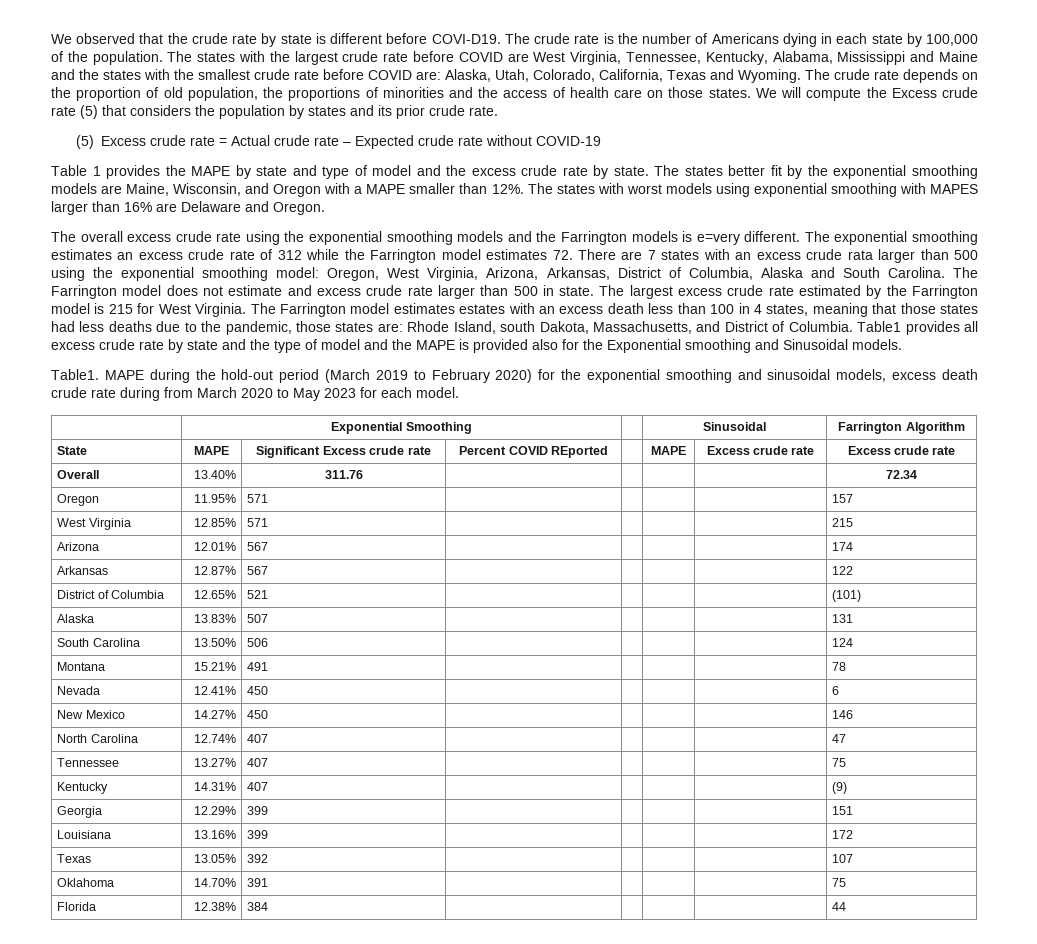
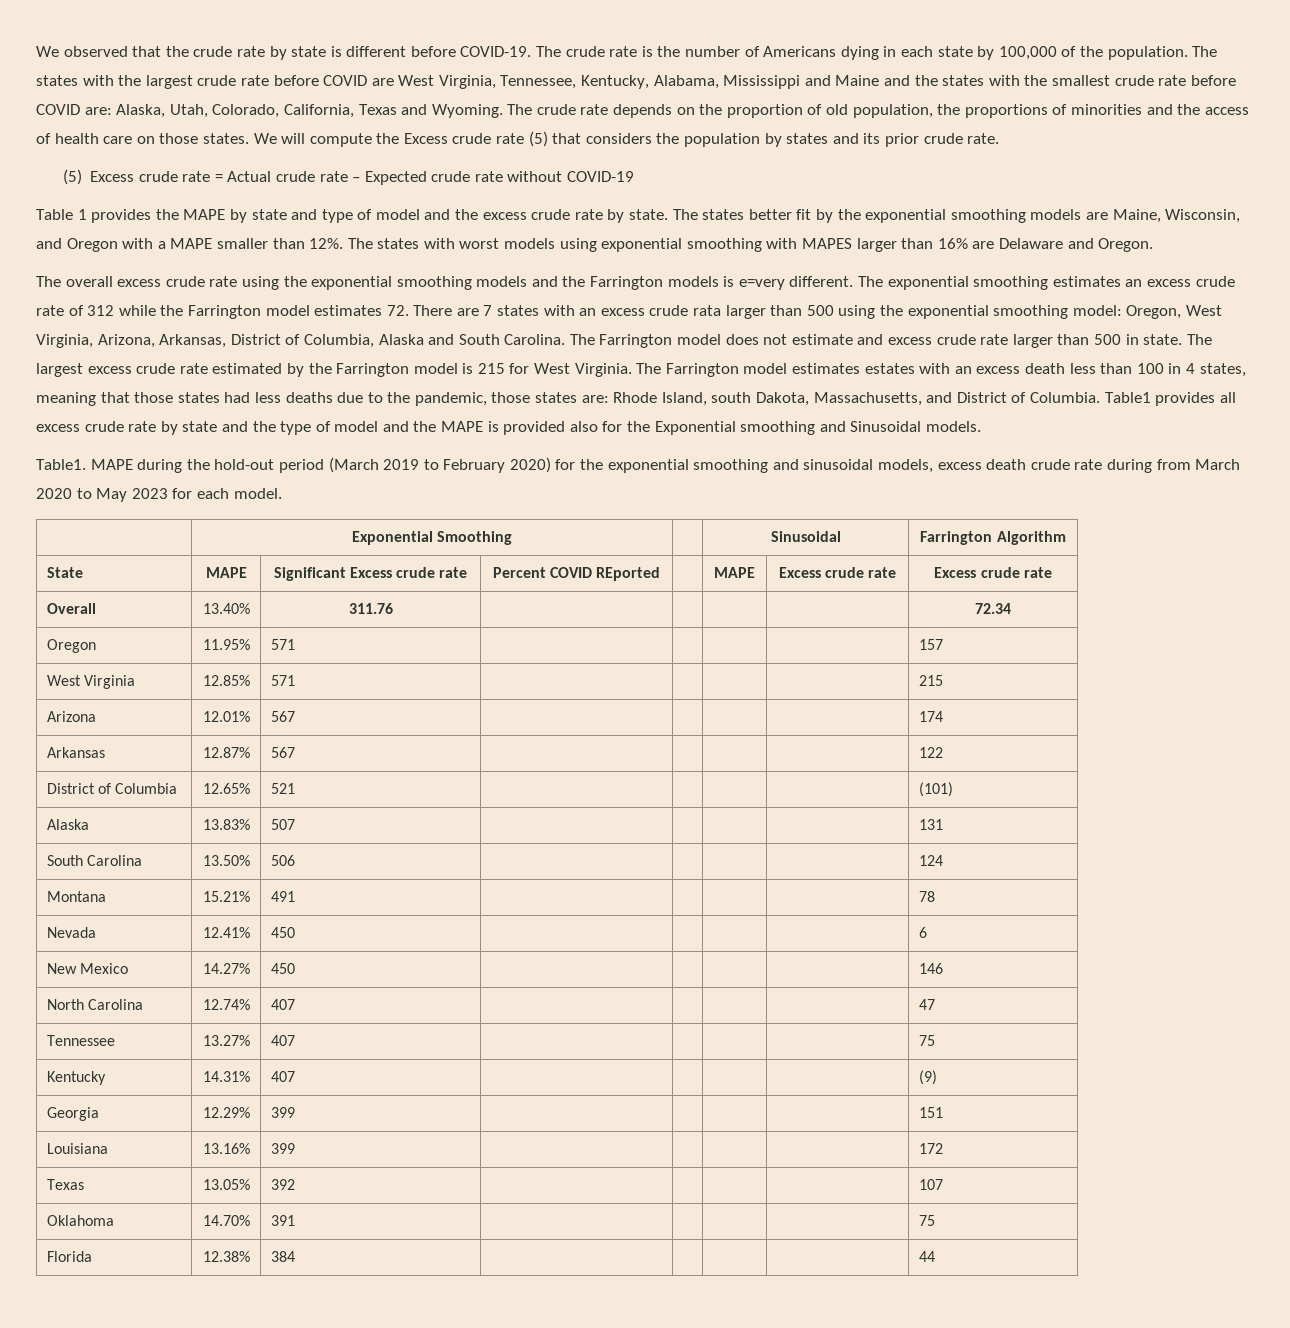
[431,34,501,44] COVI-D19. -> [460,46,532,57] COVID-19.

